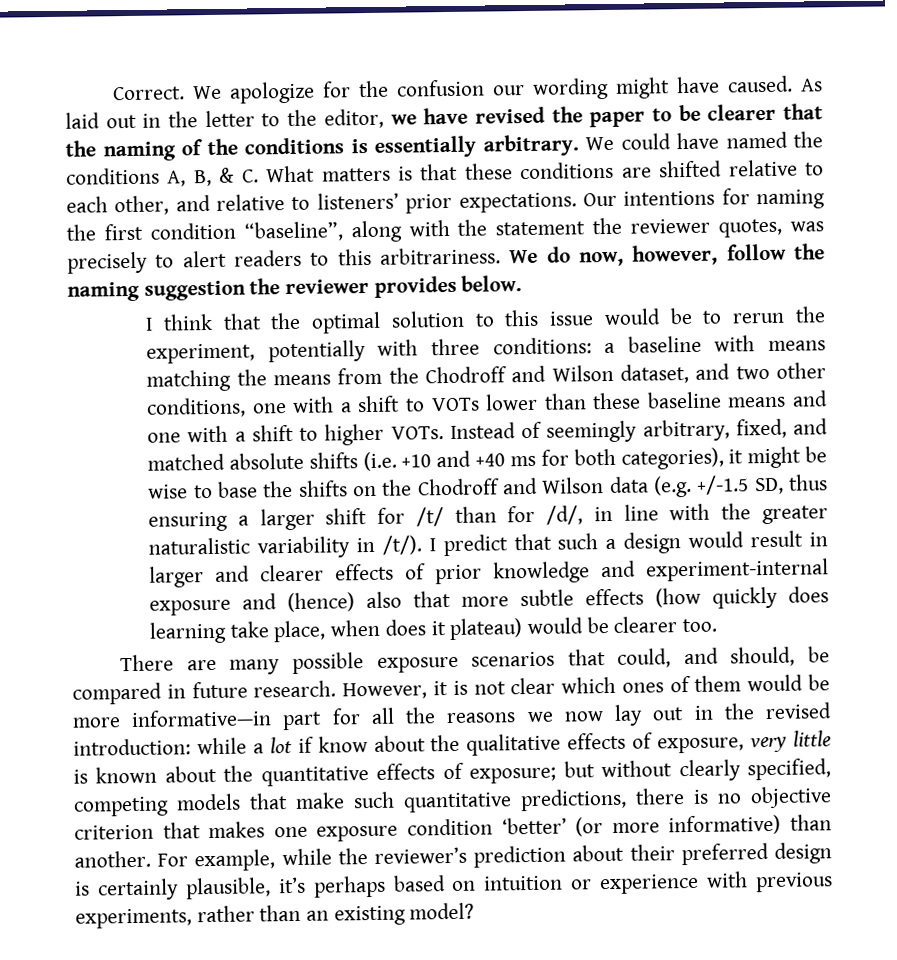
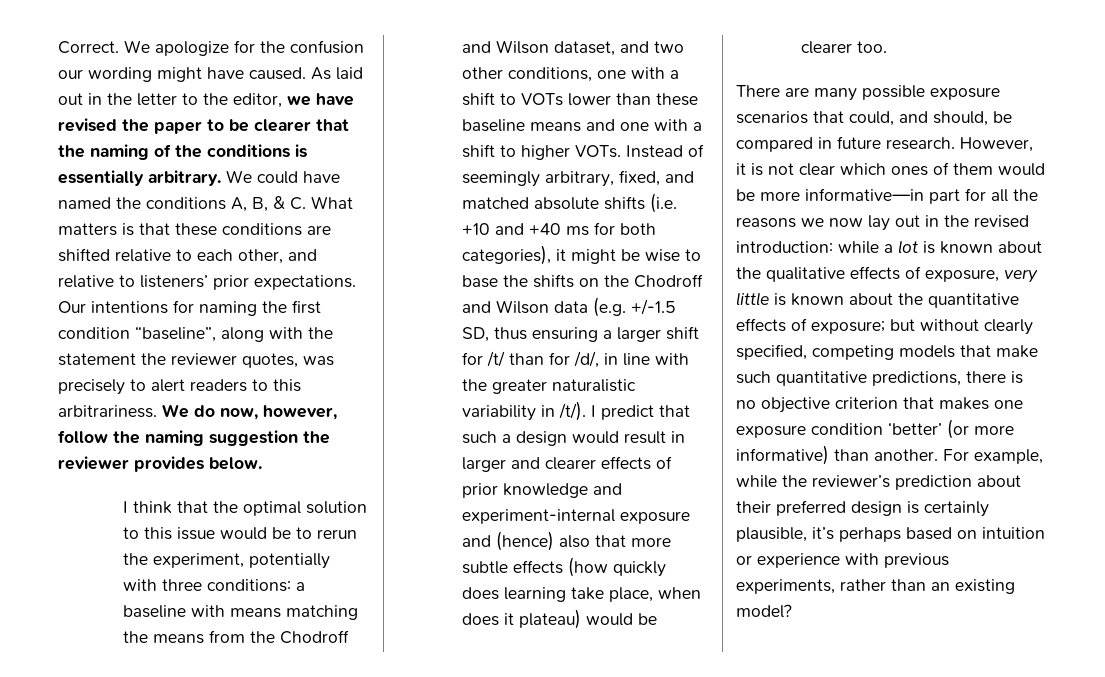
[297,736,368,753] if know -> [923,241,993,254] is known

